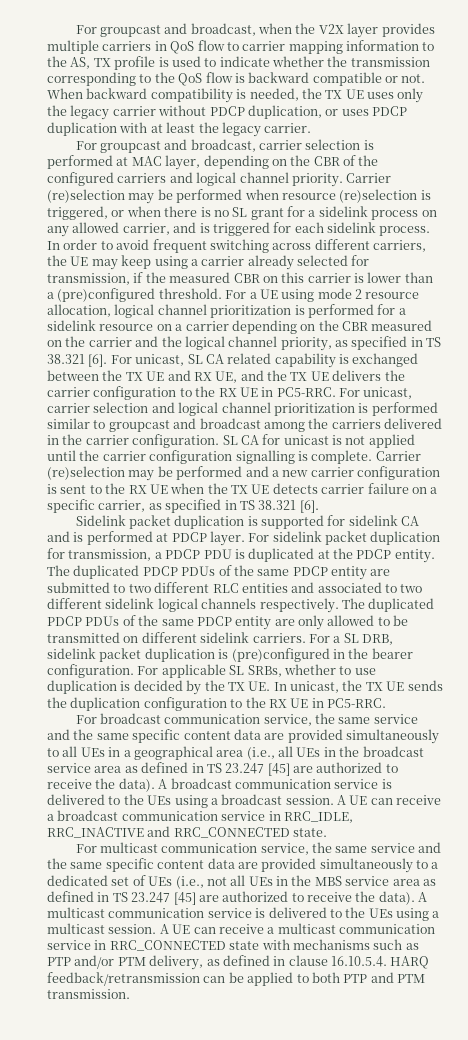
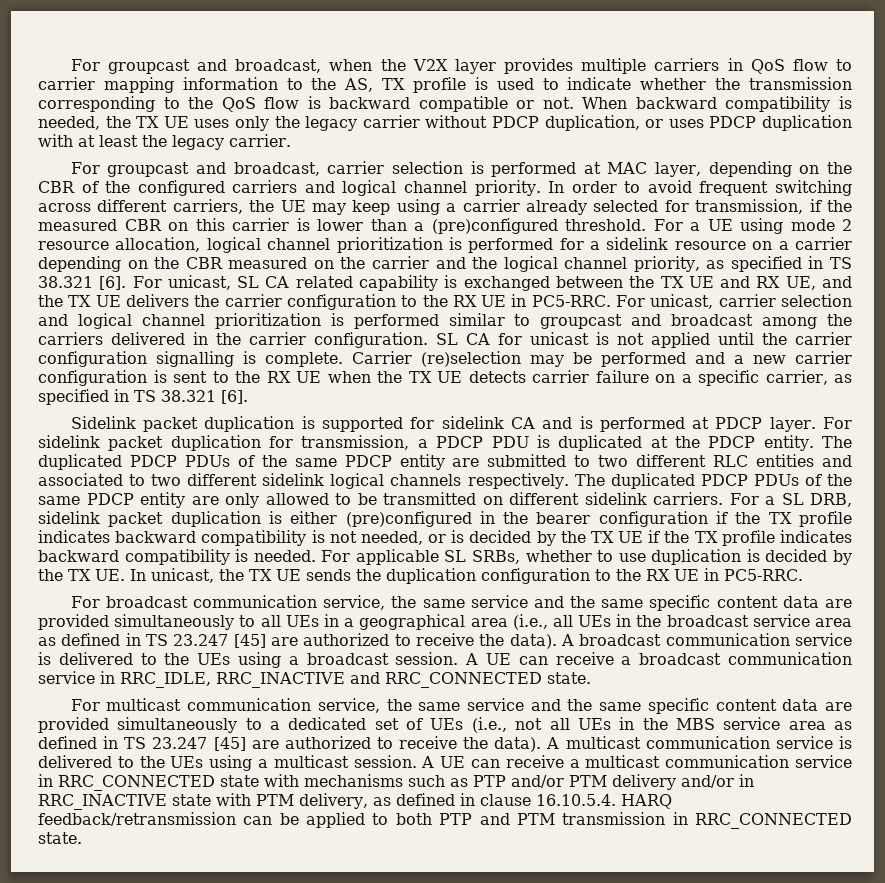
[346,173,392,183] [47,189,431,204] [47,206,437,220] [47,222,431,237] Carrier (re)selection may be performed when resource (re)selection is triggered, or when there is no SL grant for a sidelink process on any allowed carrier, and is triggered for each sidelink process. -> (541, 188) none
(229, 654) none -> [290,511,338,524] either
[47,664,134,678] configuration. -> [598,511,852,527] [38,530,852,546] [38,549,316,565] configuration if the TX profile indicates backward compatibility is not needed, or is decided by the TX UE if the TX profile indicates backward compatibility is needed.
(146, 961) none -> [612,774,754,790] [38,793,294,810] delivery and/or in RRC_INACTIVE state with PTM
[47,989,130,999] transmission. -> [562,812,853,829] [38,832,82,844] transmission in RRC_CONNECTED state.

